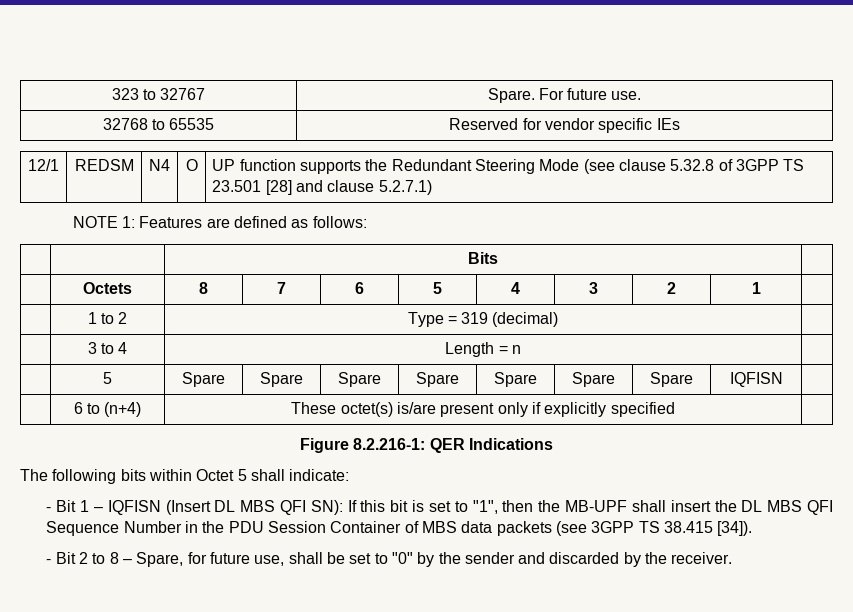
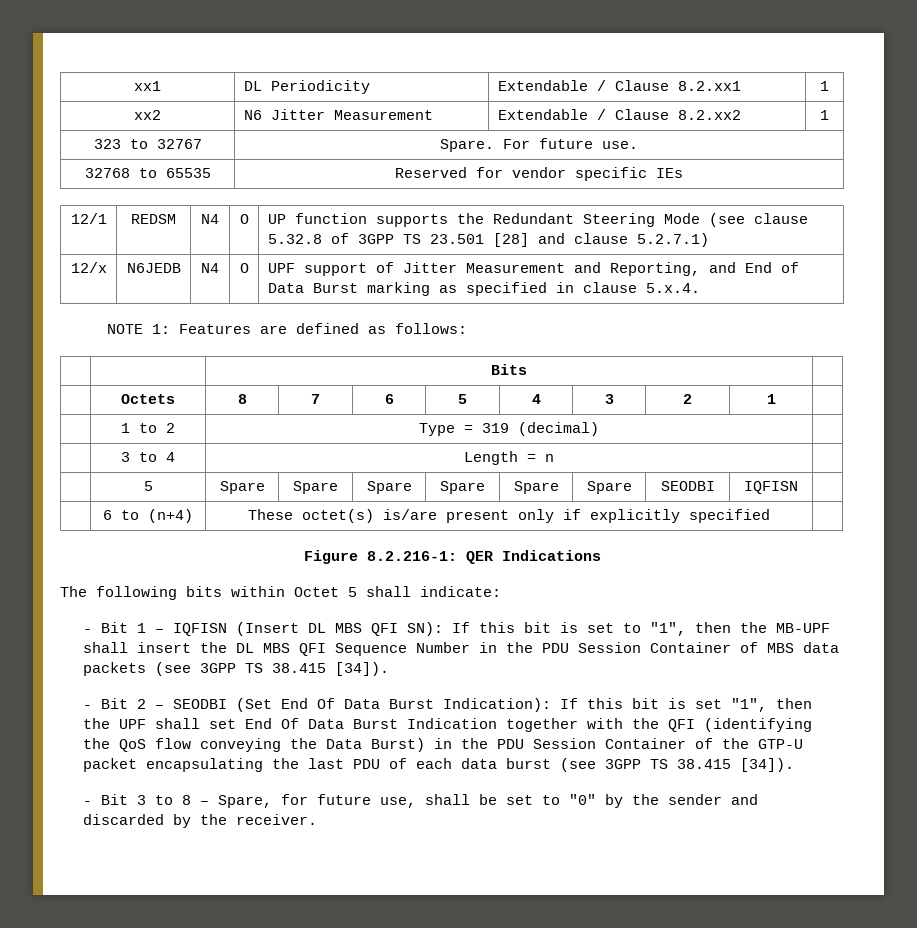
(111, 94) none -> [134,81,161,91] [243,80,370,94] [497,80,741,91] [820,81,829,91] [134,110,161,120] [243,109,433,120] [497,109,741,120] [820,110,829,120] xx1 | DL Periodicity | Extendable / Clause 8.2.xx1 | 1 // xx2 | N6 Jitter Measurement | Extendable / Clause 8.2.xx2 | 1 //
(432, 187) none -> [70,262,107,273] [126,263,181,273] [201,263,219,273] [239,263,249,273] [267,262,799,276] [267,282,700,296] // 12/x | N6JEDB | N4 | O | UPF support of Jitter Measurement and Reporting, and End of Data Burst marking as specified in clause 5.x.4.
[650,372,693,387] Spare -> [660,481,715,491] SEODBI
(89, 558) none -> [155,698,813,712] [83,718,813,732] [83,738,804,752] [83,758,795,772] [83,794,147,805] – SEODBI (Set End Of Data Burst Indication): If this bit is set "1", then the UPF shall set End Of Data Burst Indication together with the QFI (identifying the QoS flow conveying the Data Burst) in the PDU Session Container of the GTP-U packet encapsulating the last PDU of each data burst (see 3GPP TS 38.415 [34]). // - Bit 3

